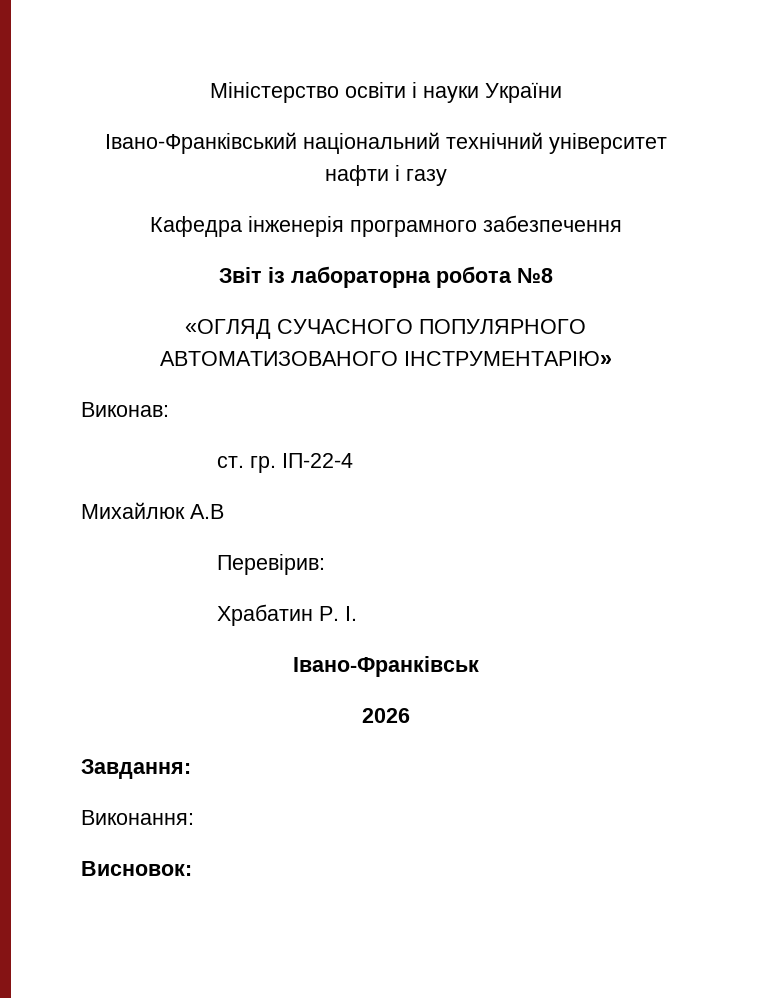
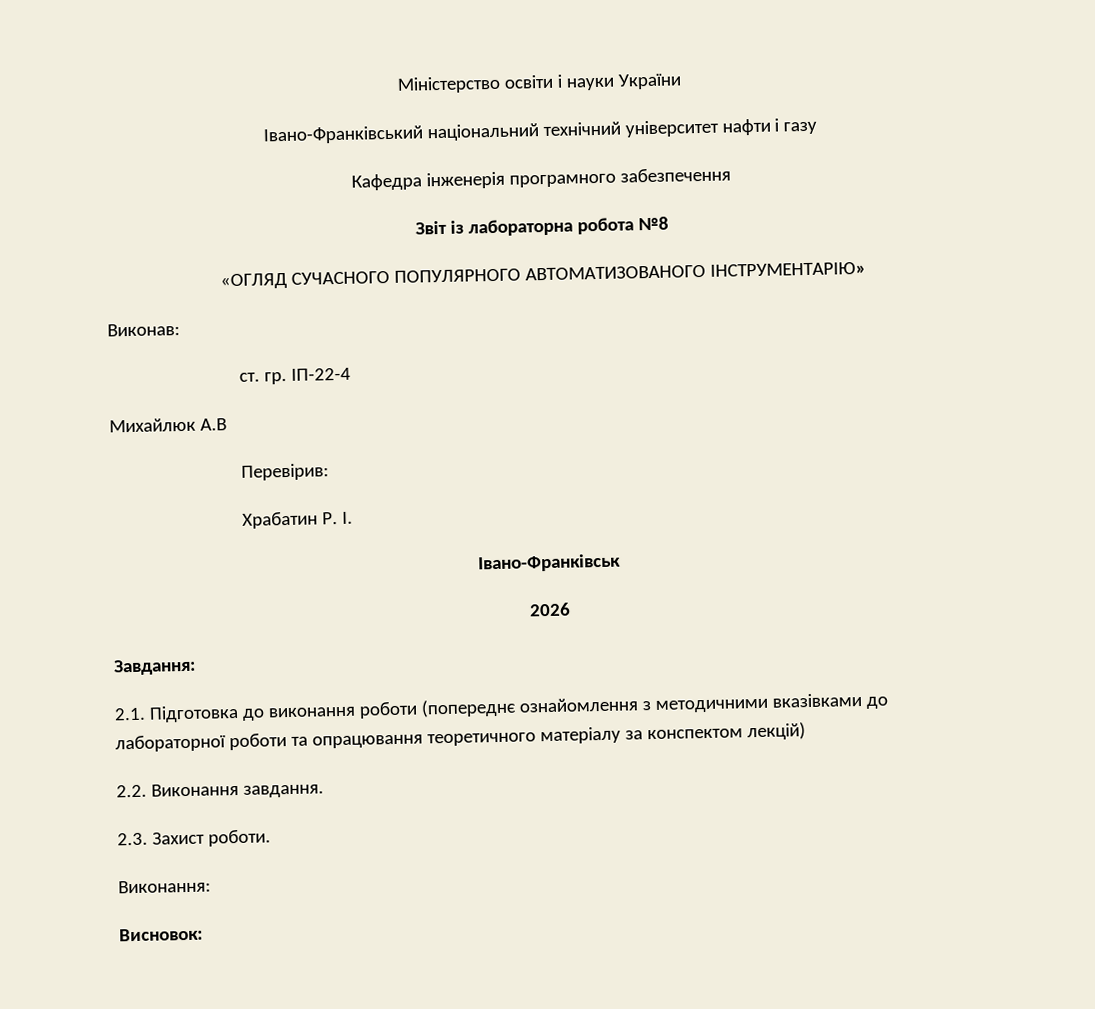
(191, 769) none -> [114,693,888,723] [115,722,806,753] [116,782,324,798] [117,829,271,847] // 2.1. Підготовка до виконання роботи (попереднє ознайомлення з методичними вказівками до лабораторної роботи та опрацювання теоретичного матеріалу за конспектом лекцій) // 2.2. Виконання завдання. // 2.3. Захист роботи.

